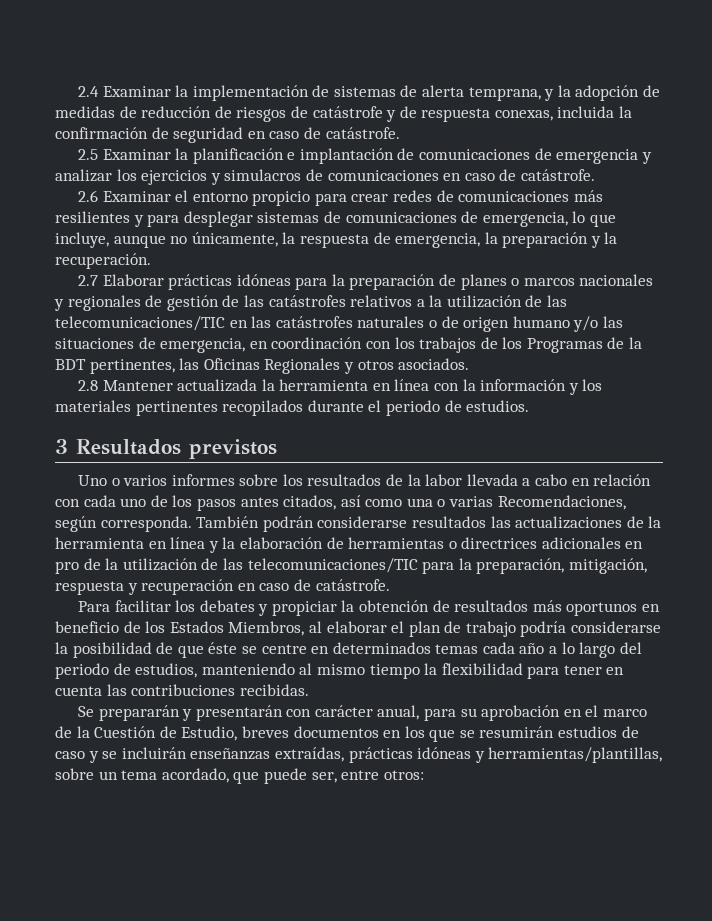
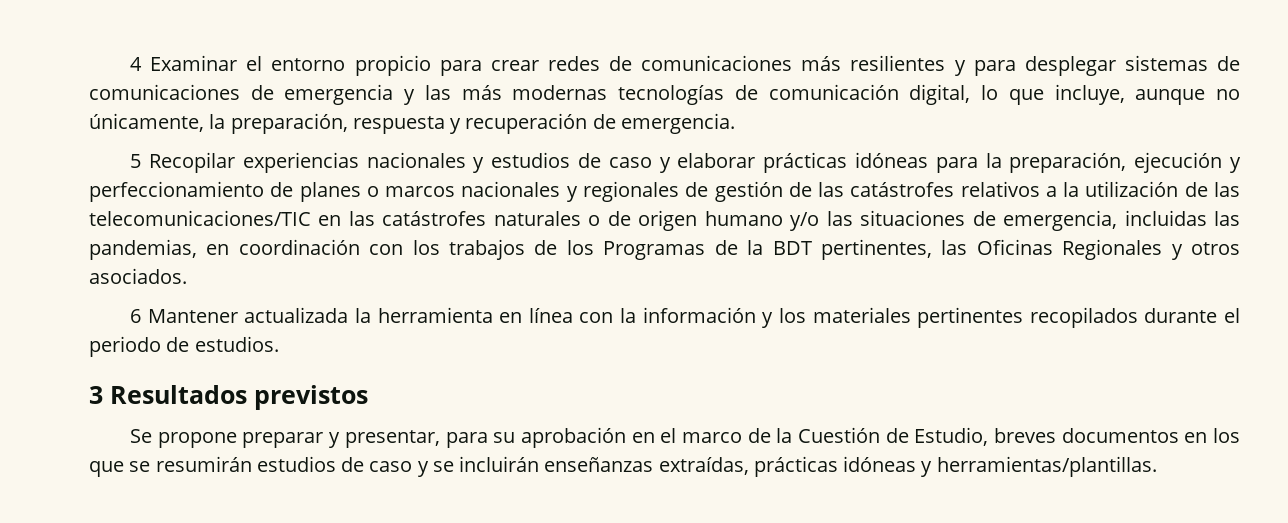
[77,85,661,101] [55,106,633,122] [55,127,400,143] [77,148,652,164] [55,169,595,185] [77,190,98,202] 2.4 Examinar la implementación de sistemas de alerta temprana, y la adopción de medidas de reducción de riesgos de catástrofe y de respuesta conexas, incluida la confirmación de seguridad en caso de catástrofe. // 2.5 Examinar la planificación e implantación de comunicaciones de emergencia y analizar los ejercicios y simulacros de comunicaciones en caso de catástrofe. // 2.6 -> [130,57,143,71] 4
[482,212,568,227] emergencia, -> [284,84,971,105] emergencia y las más modernas tecnologías de comunicación digital,
[299,232,618,248] [55,253,151,269] [77,274,436,290] respuesta de emergencia, la preparación y la recuperación. // 2.7 Elaborar prácticas idóneas para la preparación -> [230,113,735,134] [130,152,1241,173] [89,181,264,202] preparación, respuesta y recuperación de emergencia. // 5 Recopilar experiencias nacionales y estudios de caso y elaborar prácticas idóneas para la preparación, ejecución y perfeccionamiento
(246, 345) none -> [1124,210,1241,226] [89,239,197,260] incluidas las pandemias,
[77,380,98,391] 2.8 -> [130,309,142,323] 6
[77,474,652,486] [55,495,626,511] [55,516,662,532] [55,537,644,553] [55,558,647,574] [55,579,390,595] [77,600,661,616] [55,621,662,637] [55,642,642,658] [55,663,625,679] [55,684,309,696] [77,705,420,721] Uno o varios informes sobre los resultados de la labor llevada a cabo en relación con cada uno de los pasos antes citados, así como una o varias Recomendaciones, según corresponda. También podrán considerarse resultados las actualizaciones de la herramienta en línea y la elaboración de herramientas o directrices adicionales en pro de la utilización de las telecomunicaciones/TIC para la preparación, mitigación, respuesta y recuperación en caso de catástrofe. // Para facilitar los debates y propiciar la obtención de resultados más oportunos en beneficio de los Estados Miembros, al elaborar el plan de trabajo podría considerarse la posibilidad de que éste se centre en determinados temas cada año a lo largo del periodo de estudios, manteniendo al mismo tiempo la flexibilidad para tener en cuenta las contribuciones recibidas. // Se prepararán y presentarán con carácter anual, -> [130,429,440,448] Se propone preparar y presentar,
[488,747,663,763] [55,768,424,784] herramientas/plantillas, sobre un tema acordado, que puede ser, entre otros: -> [936,456,1157,477] herramientas/plantillas.

